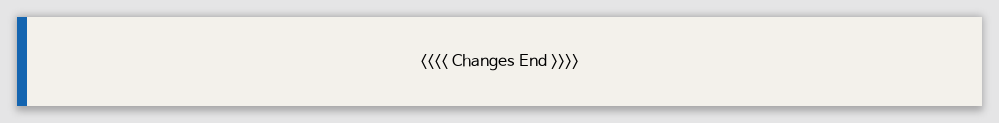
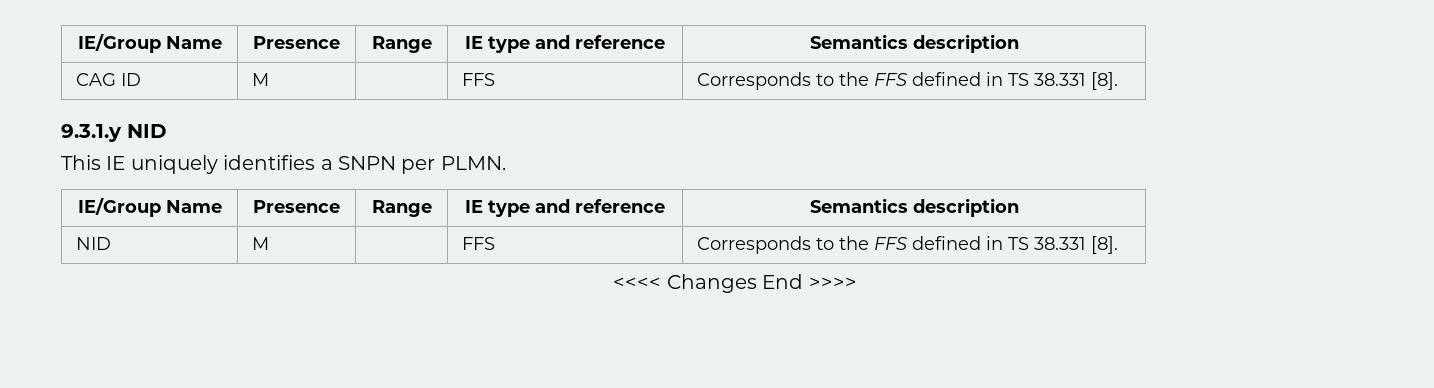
(419, 61) none -> [77,34,222,53] [253,36,340,49] [371,36,432,53] [465,35,665,53] [809,34,1019,53] [76,73,142,86] [252,73,270,86] [462,73,496,86] [697,72,1119,90] [61,124,167,142] [61,155,506,174] [77,198,222,217] [253,200,340,213] [371,200,432,217] [465,199,665,217] [809,198,1019,217] [76,237,112,250] [252,237,270,250] [462,237,496,250] [697,236,1119,254] IE/Group Name | Presence | Range | IE type and reference | Semantics description // CAG ID | M | | FFS | Corresponds to the FFS defined in TS 38.331 [8]. // 9.3.1.y NID // This IE uniquely identifies a SNPN per PLMN. // IE/Group Name | Presence | Range | IE type and reference | Semantics description // NID | M | | FFS | Corresponds to the FFS defined in TS 38.331 [8]. //

